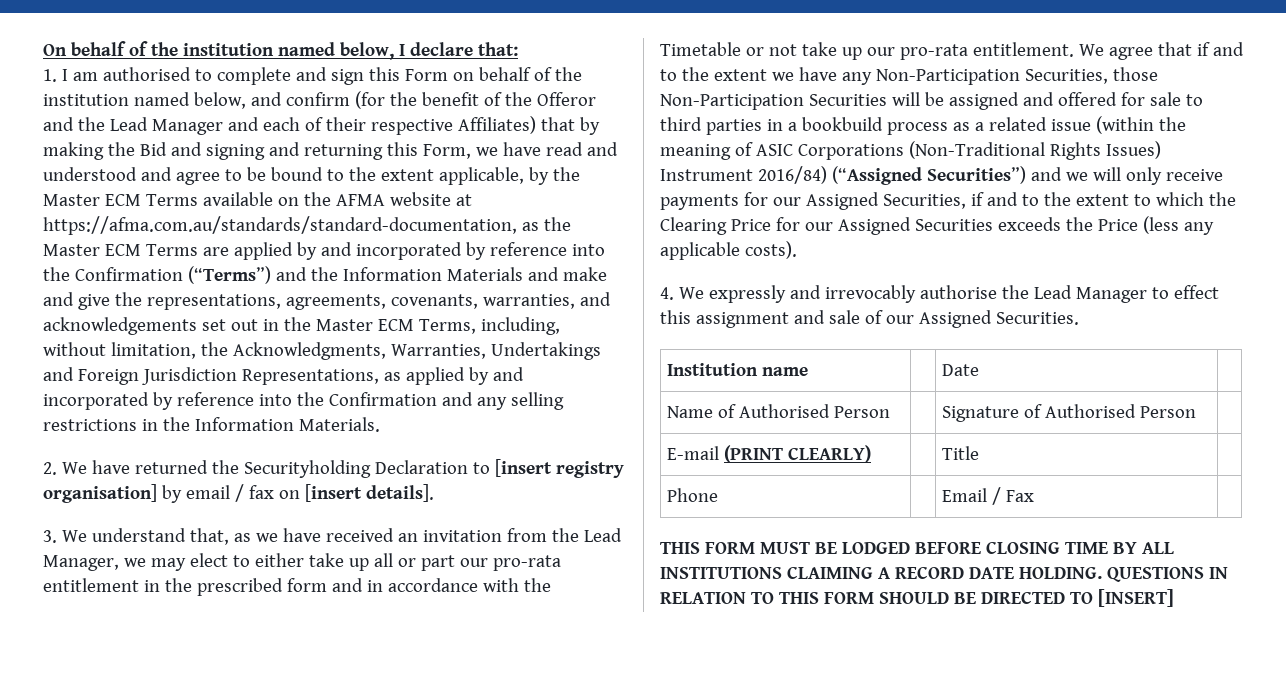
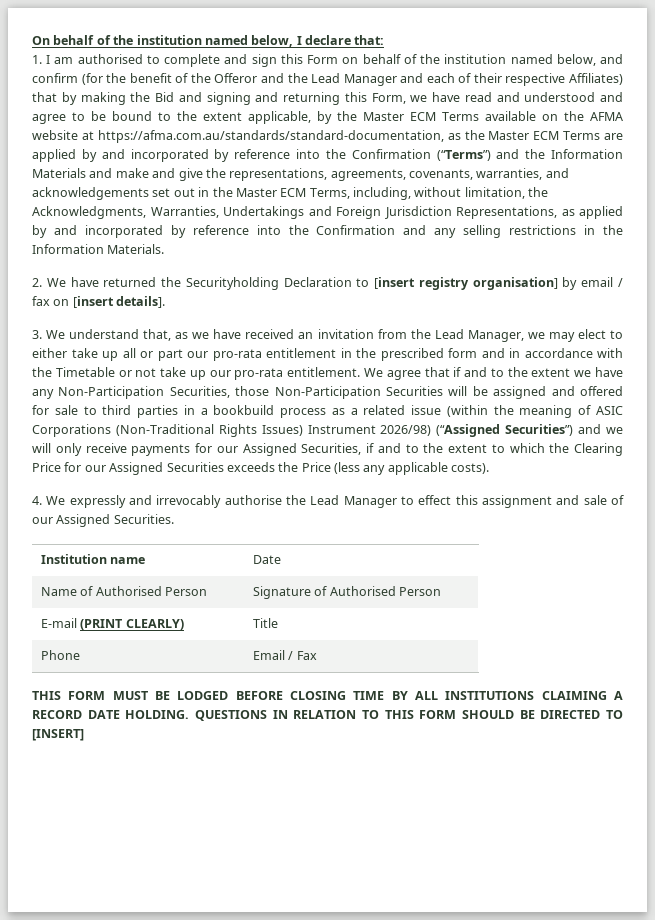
[757,166,827,184] 2016/84) -> [380,425,432,436] 2026/98)

